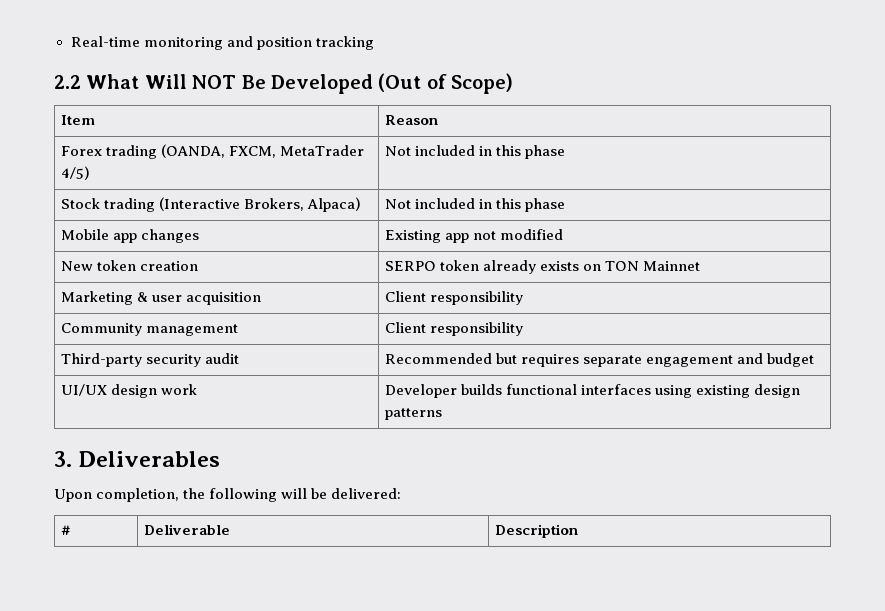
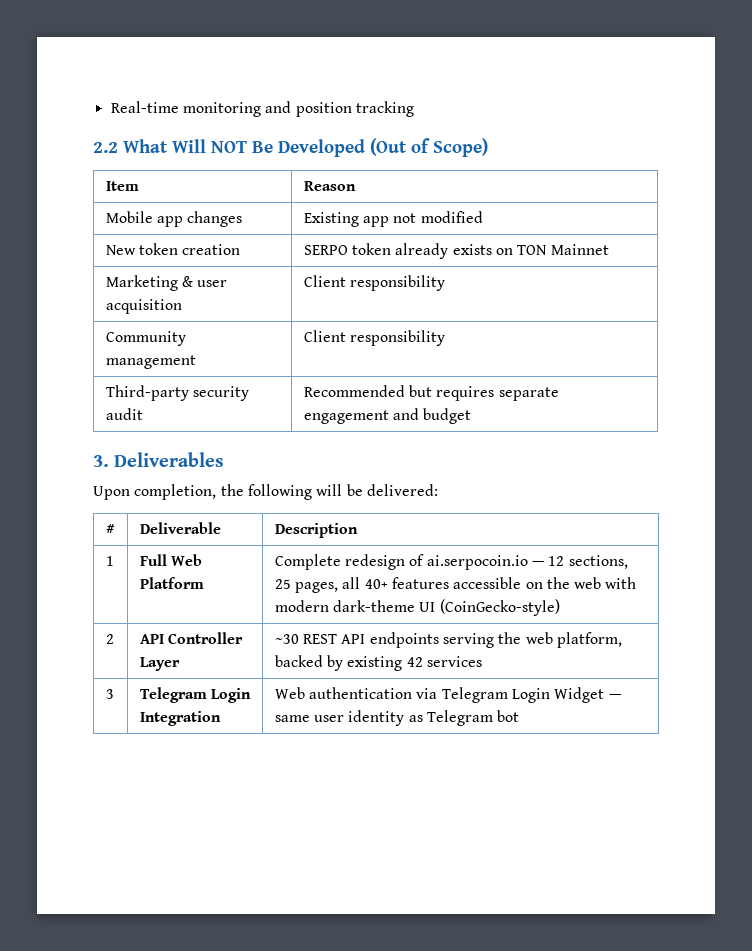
[60,144,365,159] [60,166,90,180] [384,145,566,159] [60,197,362,212] [384,198,566,212] // Forex trading (OANDA, FXCM, MetaTrader 4/5) | Not included in this phase // Stock trading (Interactive Brokers, Alpaca) | Not included in this phase -> (356, 186) none
[60,384,198,398] [384,384,801,398] [384,408,442,420] // UI/UX design work | Developer builds functional interfaces using existing design patterns -> (472, 416) none
(578, 531) none -> [105,556,114,566] [139,554,202,566] [139,577,204,589] [274,554,628,570] [274,577,637,593] [274,599,560,616] [105,634,114,644] [139,632,243,644] [139,657,180,671] [274,632,622,648] [274,655,482,671] [105,689,114,699] [139,687,251,703] [139,711,221,726] [274,687,621,703] [274,710,520,726] // 1 | Full Web Platform | Complete redesign of ai.serpocoin.io — 12 sections, 25 pages, all 40+ features accessible on the web with modern dark-theme UI (CoinGecko-style) // 2 | API Controller Layer | ~30 REST API endpoints serving the web platform, backed by existing 42 services // 3 | Telegram Login Integration | Web authentication via Telegram Login Widget — same user identity as Telegram bot

